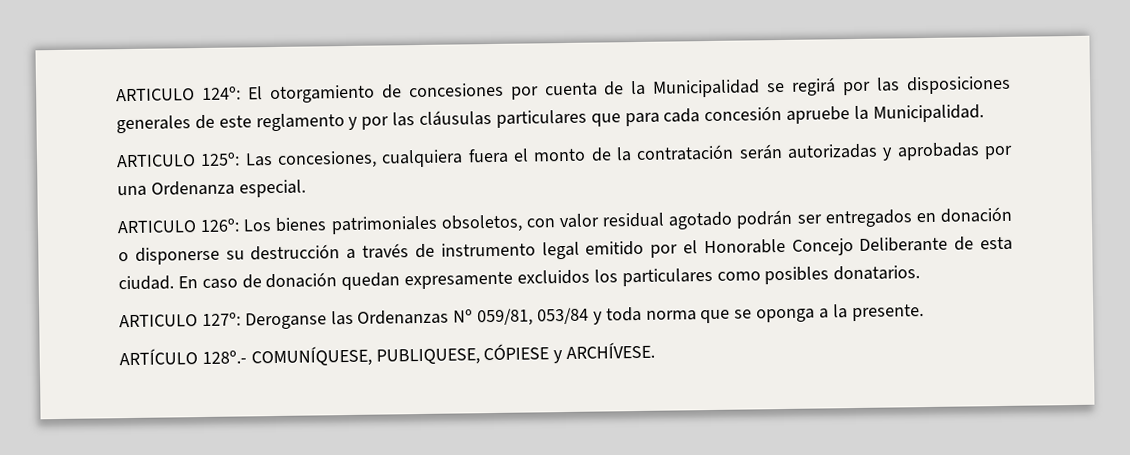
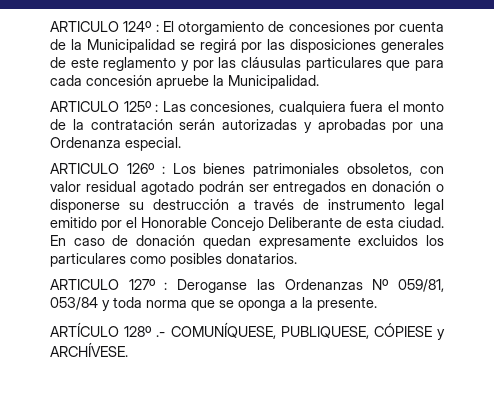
[116,86,241,102] ARTICULO 124º: -> [50,21,159,32] ARTICULO 124º :
[200,152,241,167] 125º: -> [123,101,158,112] 125º :
[200,218,241,233] 126º: -> [126,163,165,174] 126º :
[201,312,241,327] 127º: -> [128,279,168,290] 127º :
[201,350,247,365] 128º.- -> [124,326,166,337] 128º .-

